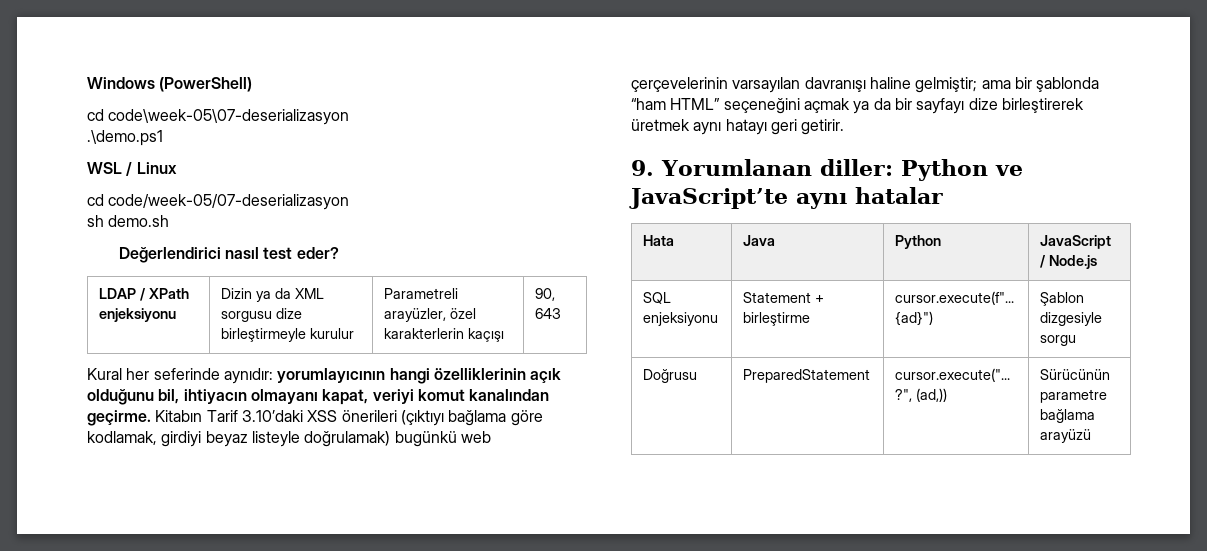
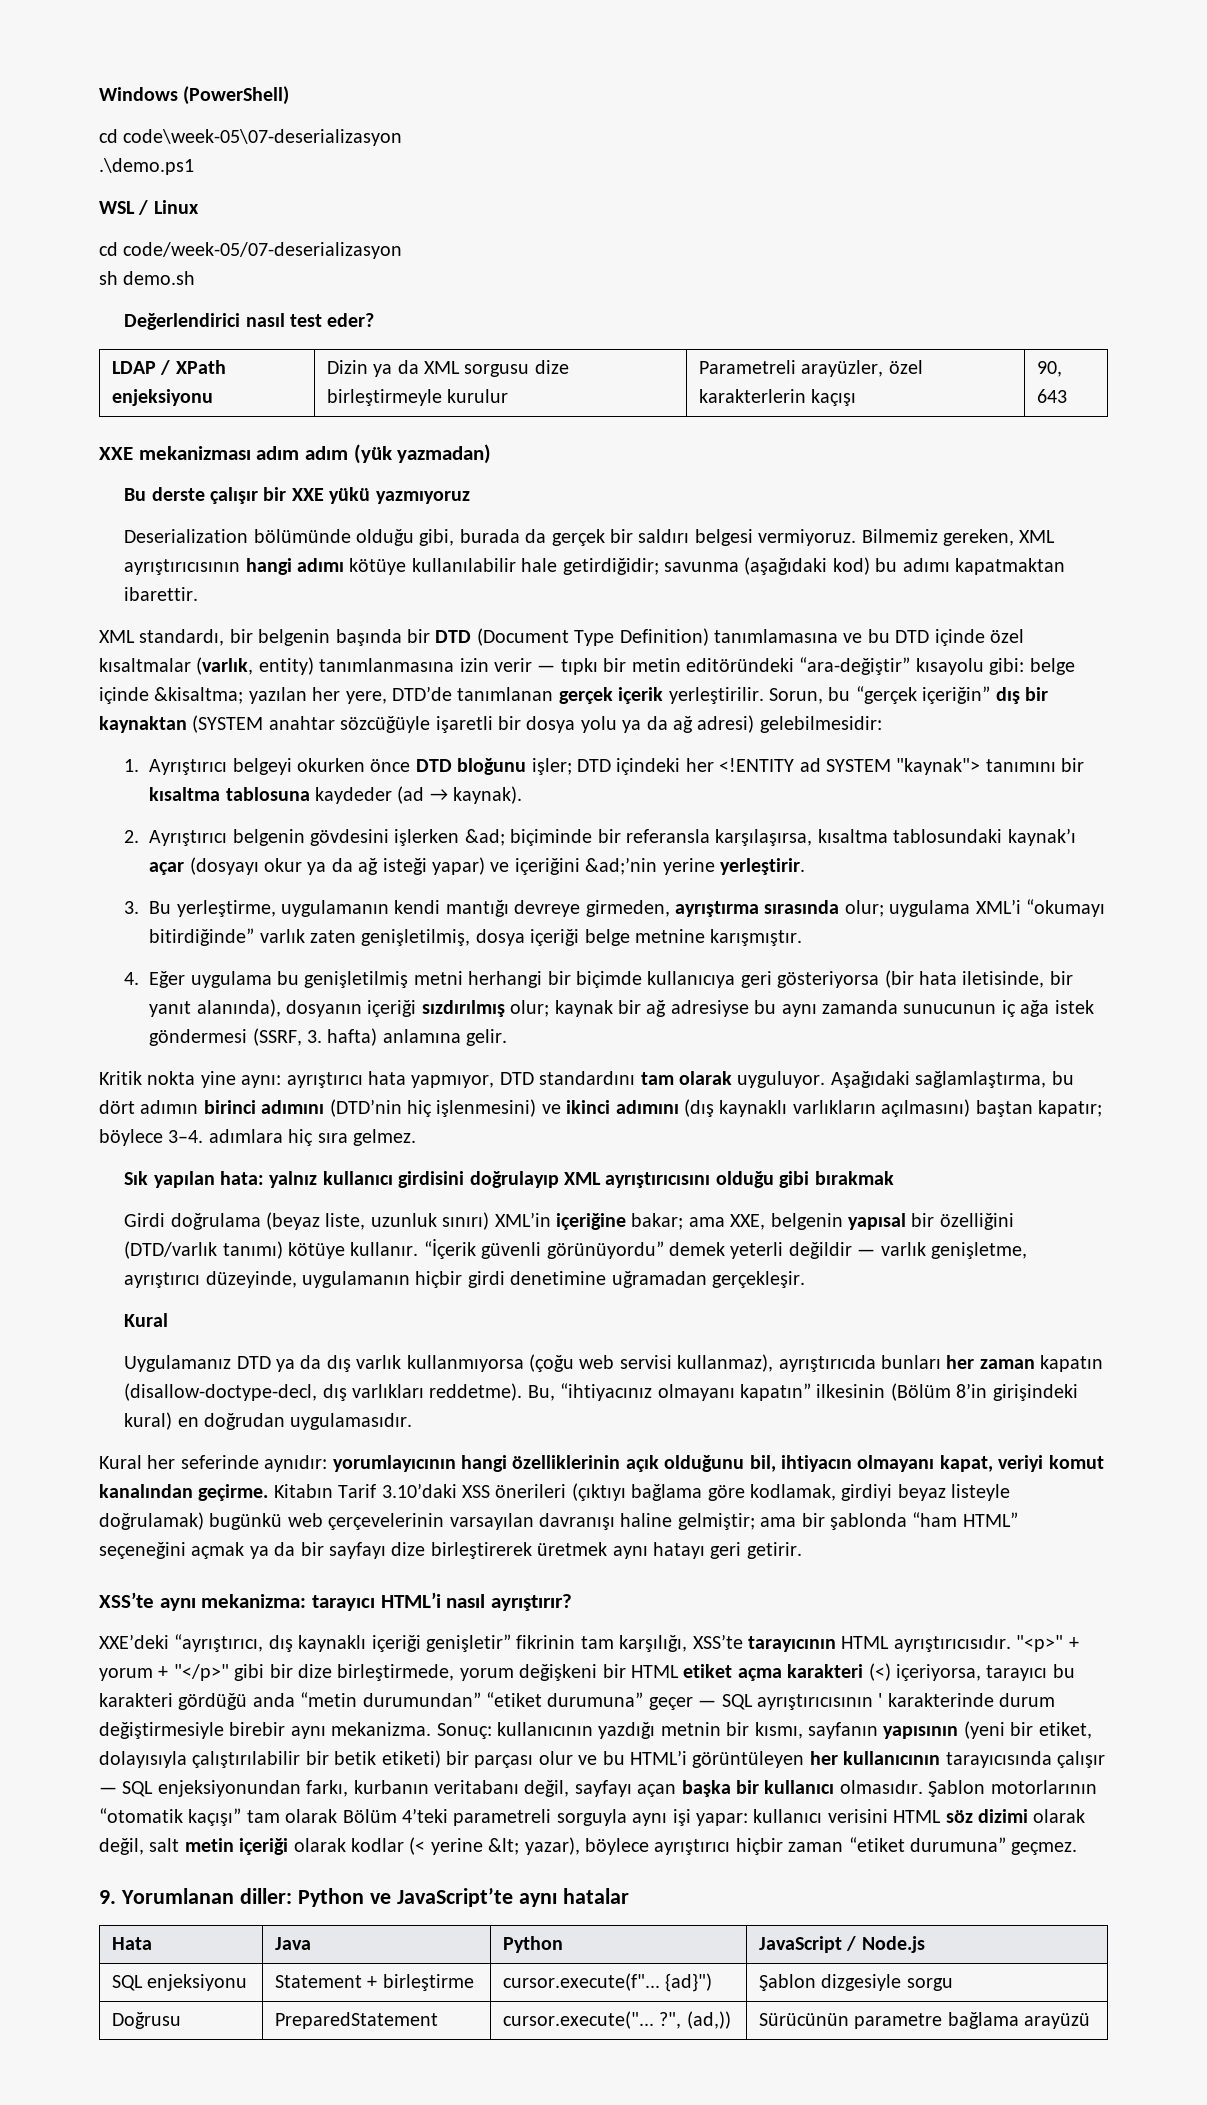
(561, 313) none -> [99,444,492,464] [124,487,470,504] [124,529,1056,546] [124,557,1065,575] [124,587,199,601] [99,628,1024,646] [99,657,1075,675] [99,686,1048,704] [99,715,882,733] [124,758,1085,775] [149,786,523,804] [124,828,1076,846] [149,857,806,875] [124,899,1106,917] [149,928,803,946] [124,970,1073,988] [149,999,1094,1017] [149,1028,508,1046] [99,1071,1074,1088] [99,1099,1102,1117] [99,1129,416,1146] [124,1171,894,1188] [124,1212,1014,1230] [124,1239,1027,1259] [124,1271,805,1288] [124,1313,169,1327] [124,1354,1104,1372] [124,1383,1078,1401] [124,1412,413,1430] // XXE mekanizması adım adım (yük yazmadan) // Bu derste çalışır bir XXE yükü yazmıyoruz // Deserialization bölümünde olduğu gibi, burada da gerçek bir saldırı belgesi vermiyoruz. Bilmemiz gereken, XML ayrıştırıcısının hangi adımı kötüye kullanılabilir hale getirdiğidir; savunma (aşağıdaki kod) bu adımı kapatmaktan ibarettir. // XML standardı, bir belgenin başında bir DTD (Document Type Definition) tanımlamasına ve bu DTD içinde özel kısaltmalar (varlık, entity) tanımlanmasına izin verir — tıpkı bir metin editöründeki “ara-değiştir” kısayolu gibi: belge içinde &kisaltma; yazılan her yere, DTD’de tanımlanan gerçek içerik yerleştirilir. Sorun, bu “gerçek içeriğin” dış bir kaynaktan (SYSTEM anahtar sözcüğüyle işaretli bir dosya yolu ya da ağ adresi) gelebilmesidir: // 1. Ayrıştırıcı belgeyi okurken önce DTD bloğunu işler; DTD içindeki her <!ENTITY ad SYSTEM "kaynak"> tanımını bir kısaltma tablosuna kaydeder (ad → kaynak). // 2. Ayrıştırıcı belgenin gövdesini işlerken &ad; biçiminde bir referansla karşılaşırsa, kısaltma tablosundaki kaynak’ı açar (dosyayı okur ya da ağ isteği yapar) ve içeriğini &ad;’nin yerine yerleştirir. // 3. Bu yerleştirme, uygulamanın kendi mantığı devreye girmeden, ayrıştırma sırasında olur; uygulama XML’i “okumayı bitirdiğinde” varlık zaten genişletilmiş, dosya içeriği belge metnine karışmıştır. // 4. Eğer uygulama bu genişletilmiş metni herhangi bir biçimde kullanıcıya geri gösteriyorsa (bir hata iletisinde, bir yanıt alanında), dosyanın içeriği sızdırılmış olur; kaynak bir ağ adresiyse bu aynı zamanda sunucunun iç ağa istek göndermesi (SSRF, 3. hafta) anlamına gelir. // Kritik nokta yine aynı: ayrıştırıcı hata yapmıyor, DTD standardını tam olarak uyguluyor. Aşağıdaki sağlamlaştırma, bu dört adımın birinci adımını (DTD’nin hiç işlenmesini) ve ikinci adımını (dış kaynaklı varlıkların açılmasını) baştan kapatır; böylece 3–4. adımlara hiç sıra gelmez. // Sık yapılan hata: yalnız kullanıcı girdisini doğrulayıp XML ayrıştırıcısını olduğu gibi bırakmak // Girdi doğrulama (beyaz liste, uzunluk sınırı) XML’in içeriğine bakar; ama XXE, belgenin yapısal bir özelliğini (DTD/varlık tanımı) kötüye kullanır. “İçerik güvenli görünüyordu” demek yeterli değildir — varlık genişletme, ayrıştırıcı düzeyinde, uygulamanın hiçbir girdi denetimine uğramadan gerçekleşir. // Kural // Uygulamanız DTD ya da dış varlık kullanmıyorsa (çoğu web servisi kullanmaz), ayrıştırıcıda bunları her zaman kapatın (disallow-doctype-decl, dış varlıkları reddetme). Bu, “ihtiyacınız olmayanı kapatın” ilkesinin (Bölüm 8’in girişindeki kural) en doğrudan uygulamasıdır.
(845, 127) none -> [99,1592,573,1611] [99,1634,1079,1652] [99,1663,1075,1681] [99,1692,1056,1710] [99,1721,1092,1739] [99,1750,1105,1768] [99,1780,1097,1797] [99,1808,1086,1826] [99,1837,1078,1855] // XSS’te aynı mekanizma: tarayıcı HTML’i nasıl ayrıştırır? // XXE’deki “ayrıştırıcı, dış kaynaklı içeriği genişletir” fikrinin tam karşılığı, XSS’te tarayıcının HTML ayrıştırıcısıdır. "<p>" + yorum + "</p>" gibi bir dize birleştirmede, yorum değişkeni bir HTML etiket açma karakteri (<) içeriyorsa, tarayıcı bu karakteri gördüğü anda “metin durumundan” “etiket durumuna” geçer — SQL ayrıştırıcısının ' karakterinde durum değiştirmesiyle birebir aynı mekanizma. Sonuç: kullanıcının yazdığı metnin bir kısmı, sayfanın yapısının (yeni bir etiket, dolayısıyla çalıştırılabilir bir betik etiketi) bir parçası olur ve bu HTML’i görüntüleyen her kullanıcının tarayıcısında çalışır — SQL enjeksiyonundan farkı, kurbanın veritabanı değil, sayfayı açan başka bir kullanıcı olmasıdır. Şablon motorlarının “otomatik kaçışı” tam olarak Bölüm 4’teki parametreli sorguyla aynı işi yapar: kullanıcı verisini HTML söz dizimi olarak değil, salt metin içeriği olarak kodlar (< yerine &lt; yazar), böylece ayrıştırıcı hiçbir zaman “etiket durumuna” geçmez.

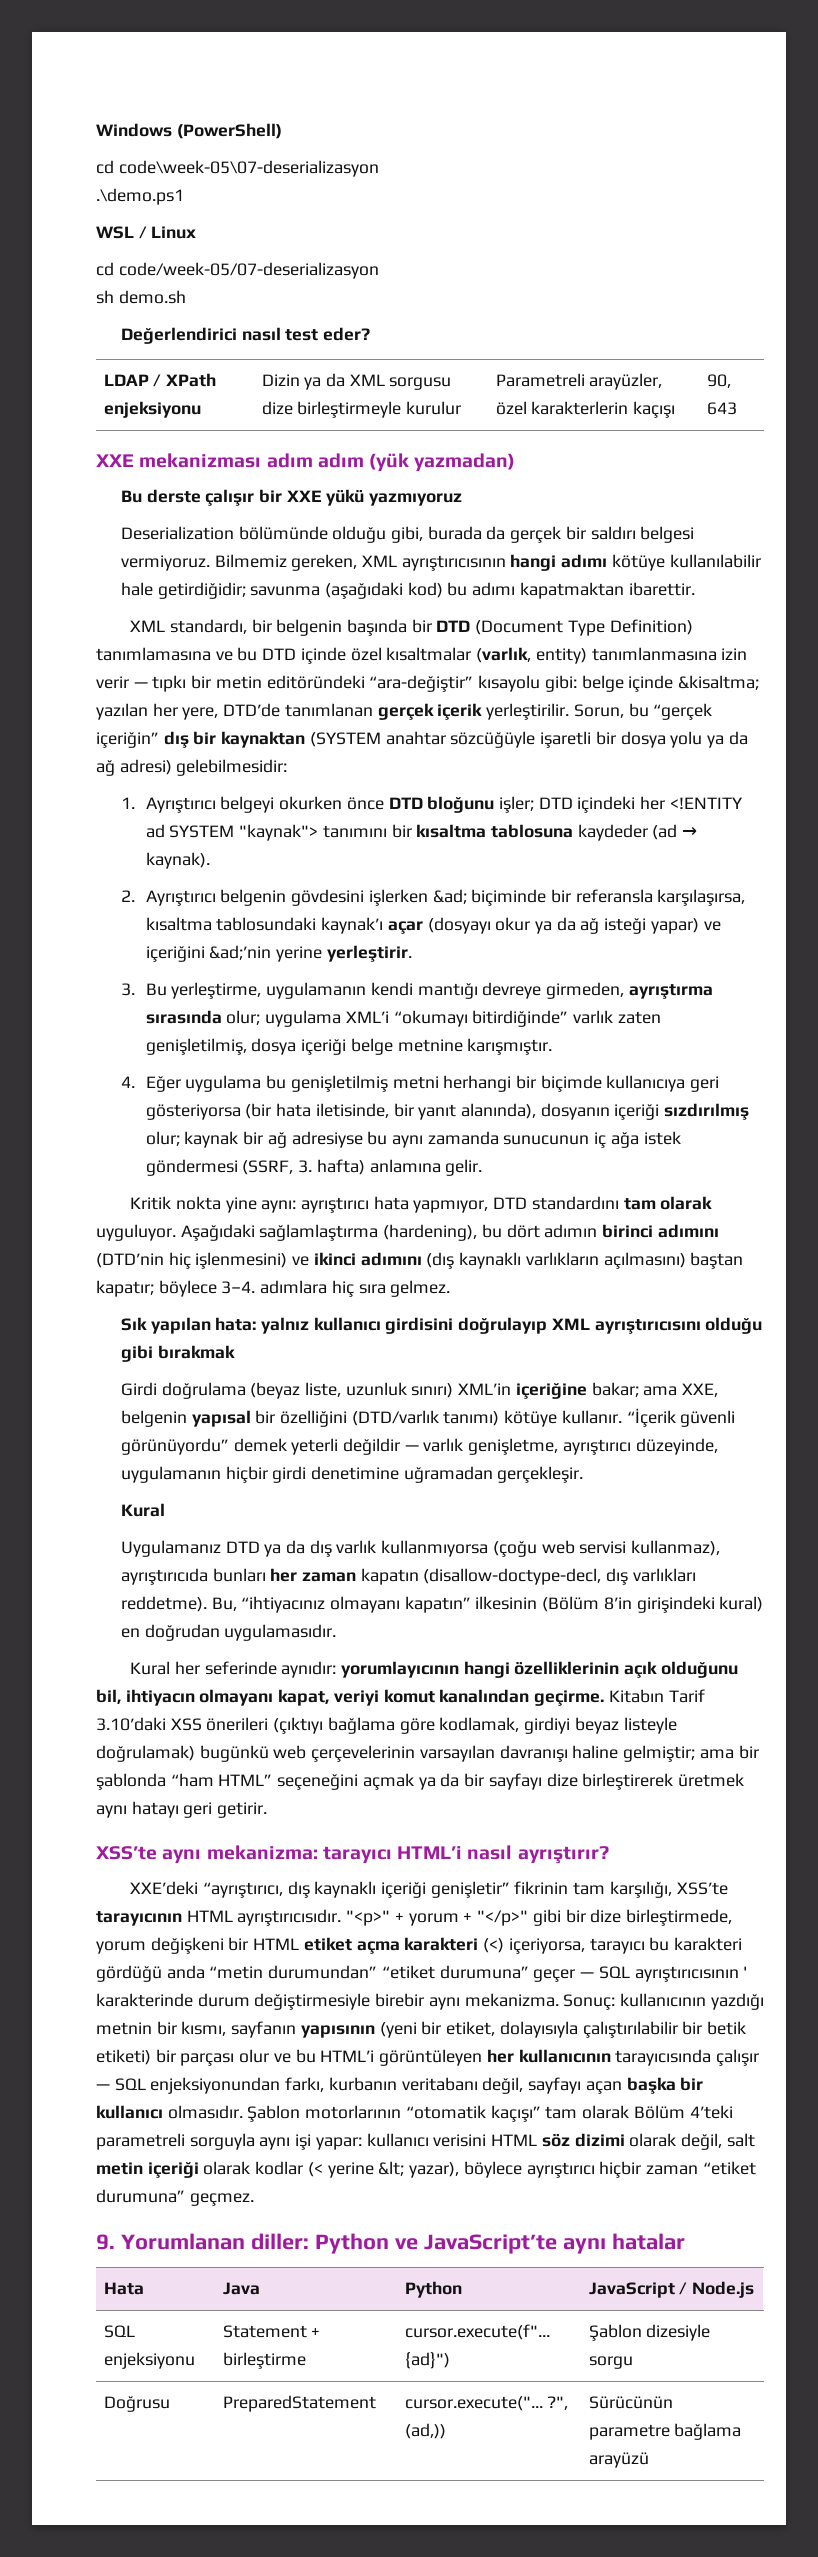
[915,1071,1047,1088] sağlamlaştırma, -> [259,1224,478,1241] sağlamlaştırma (hardening),
[821,1974,902,1991] dizgesiyle -> [646,2324,711,2341] dizesiyle

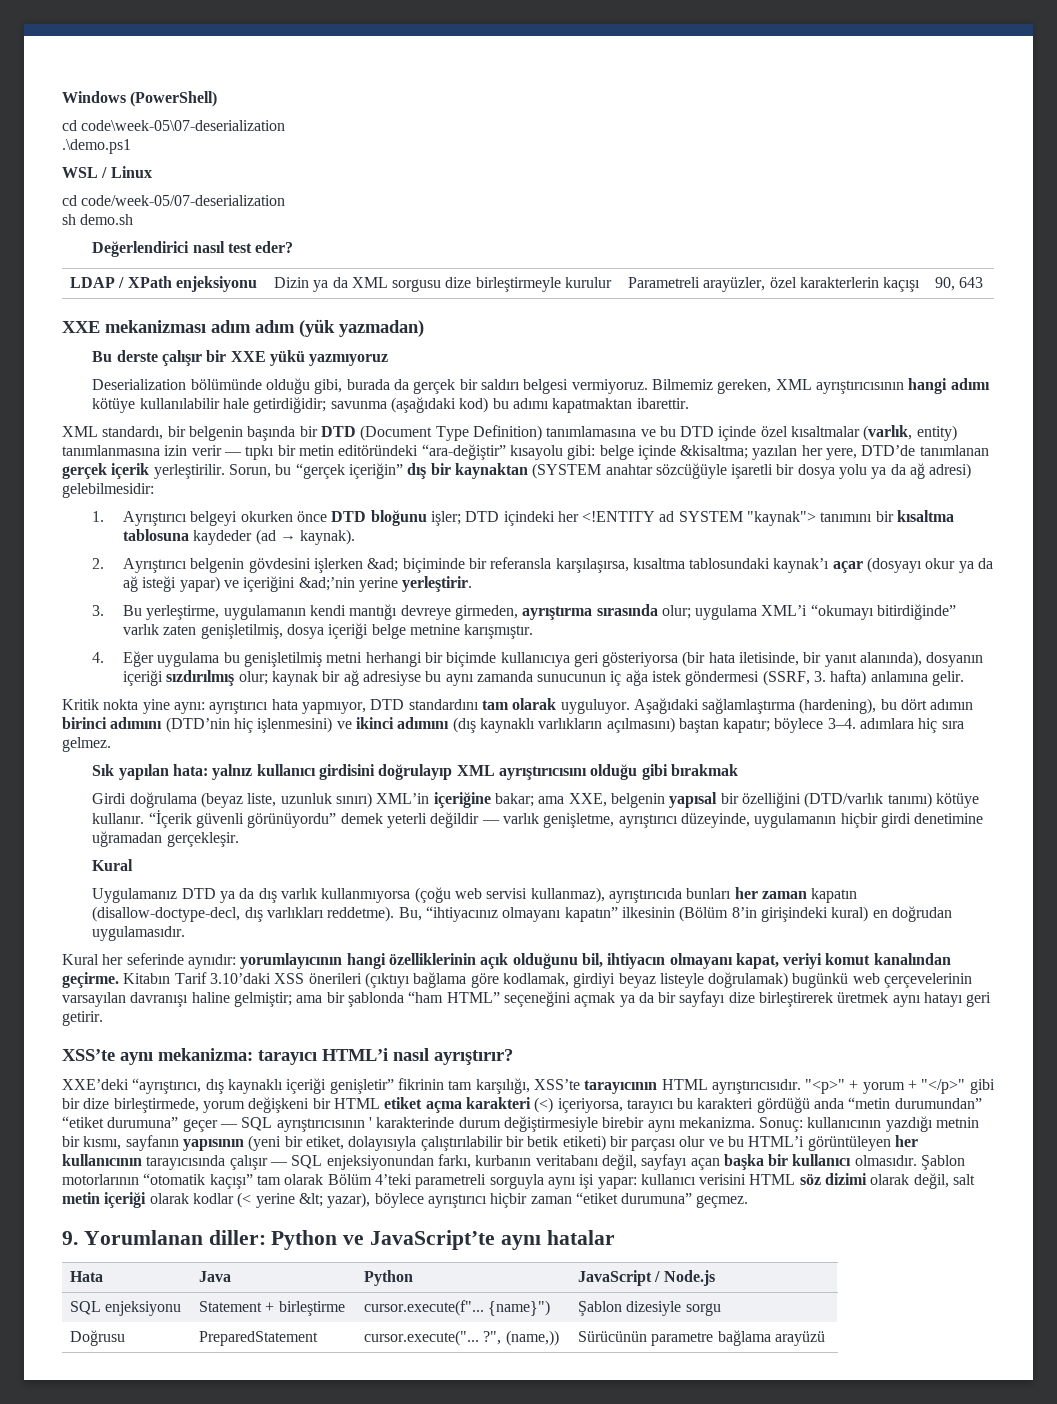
[118,160,379,177] code\week-05\07-deserializasyon -> [81,120,286,131] code\week-05\07-deserialization
[118,262,379,279] code/week-05/07-deserializasyon -> [81,195,286,206] code/week-05/07-deserialization
[404,2352,450,2369] {ad}") -> [488,1300,551,1316] {name}")
[404,2423,446,2439] (ad,)) -> [505,1330,559,1346] (name,))

